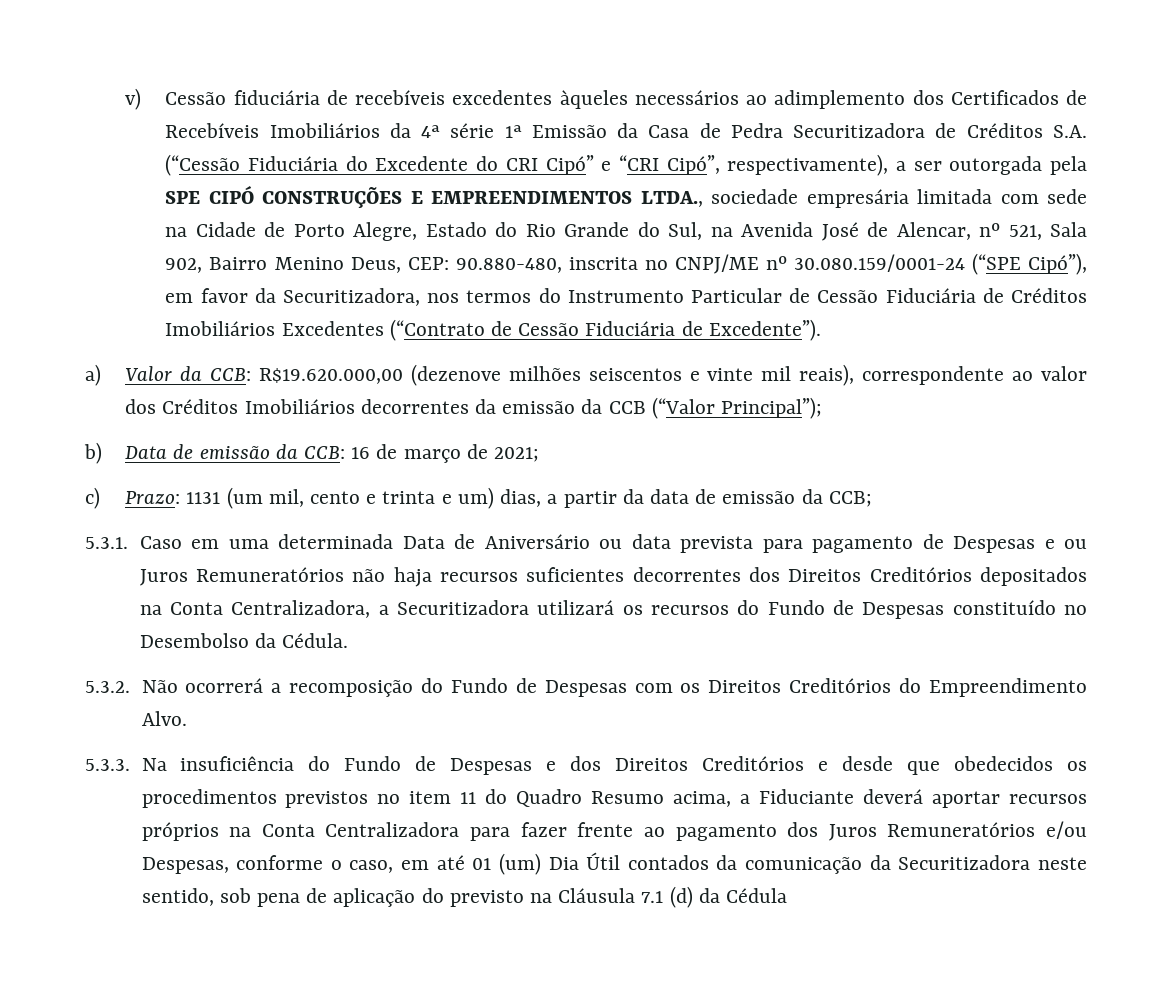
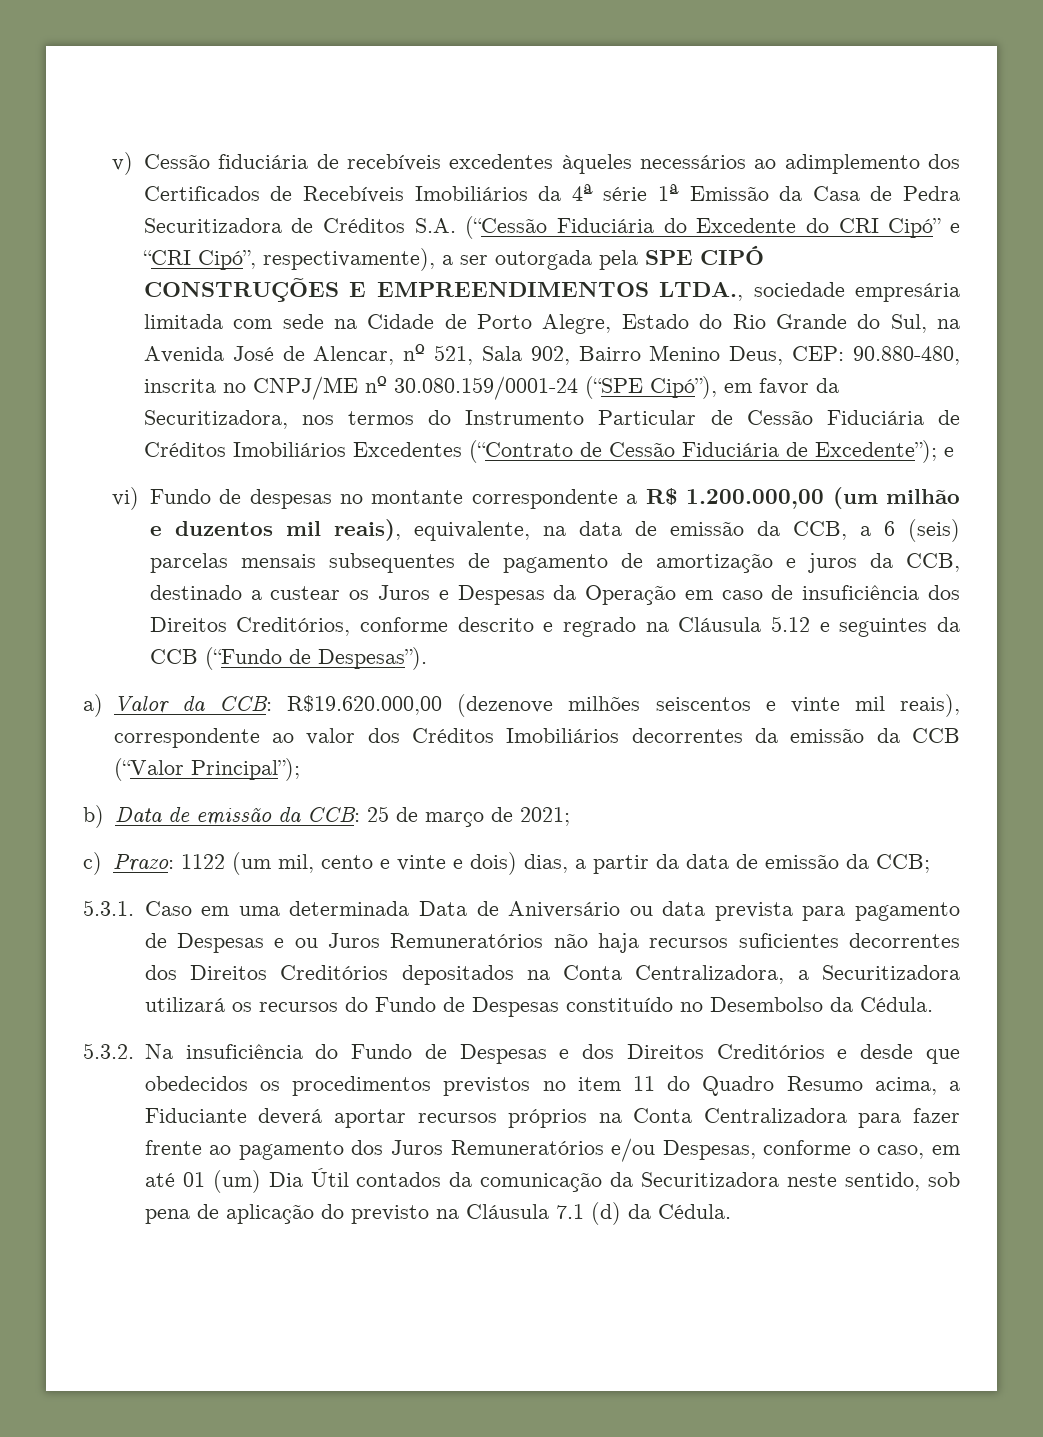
[708,319,821,341] Excedente”). -> [814,440,954,463] [112,487,961,510] [149,519,960,542] [149,553,961,573] [149,585,961,605] [149,616,960,637] [149,647,427,670] Excedente”); e // vi) Fundo de despesas no montante correspondente a R$ 1.200.000,00 (um milhão e duzentos mil reais), equivalente, na data de emissão da CCB, a 6 (seis) parcelas mensais subsequentes de pagamento de amortização e juros da CCB, destinado a custear os Juros e Despesas da Operação em caso de insuficiência dos Direitos Creditórios, conforme descrito e regrado na Cláusula 5.12 e seguintes da CCB (“Fundo de Despesas”).
[351,447,371,459] 16 -> [366,806,389,822] 25
[186,492,221,504] 1131 -> [180,854,225,869] 1122
[382,487,494,509] trinta e um) -> [396,852,517,875] vinte e dois)
[141,678,1087,697] [141,711,187,726] [85,759,130,771] Não ocorrerá a recomposição do Fundo de Despesas com os Direitos Creditórios do Empreendimento Alvo. // 5.3.3. -> (134, 1051) none
[726,888,788,903] Cédula -> [657,1204,731,1219] Cédula.

